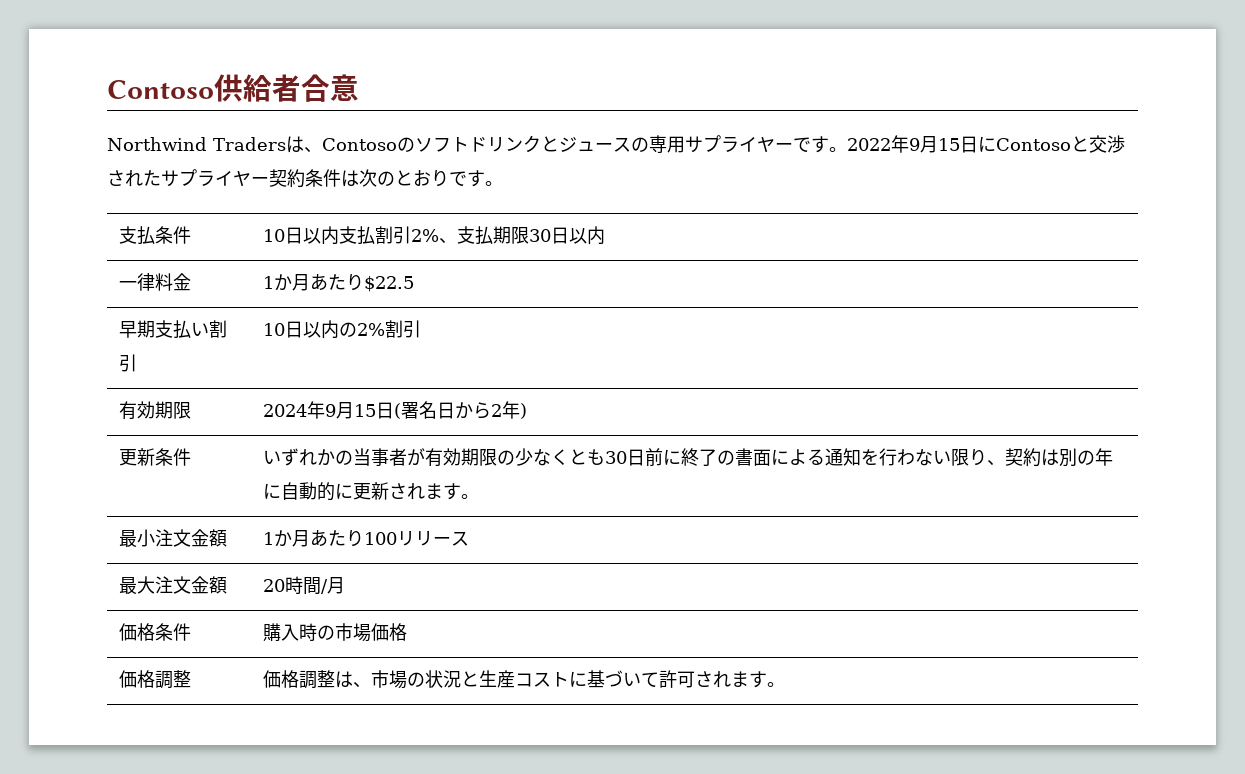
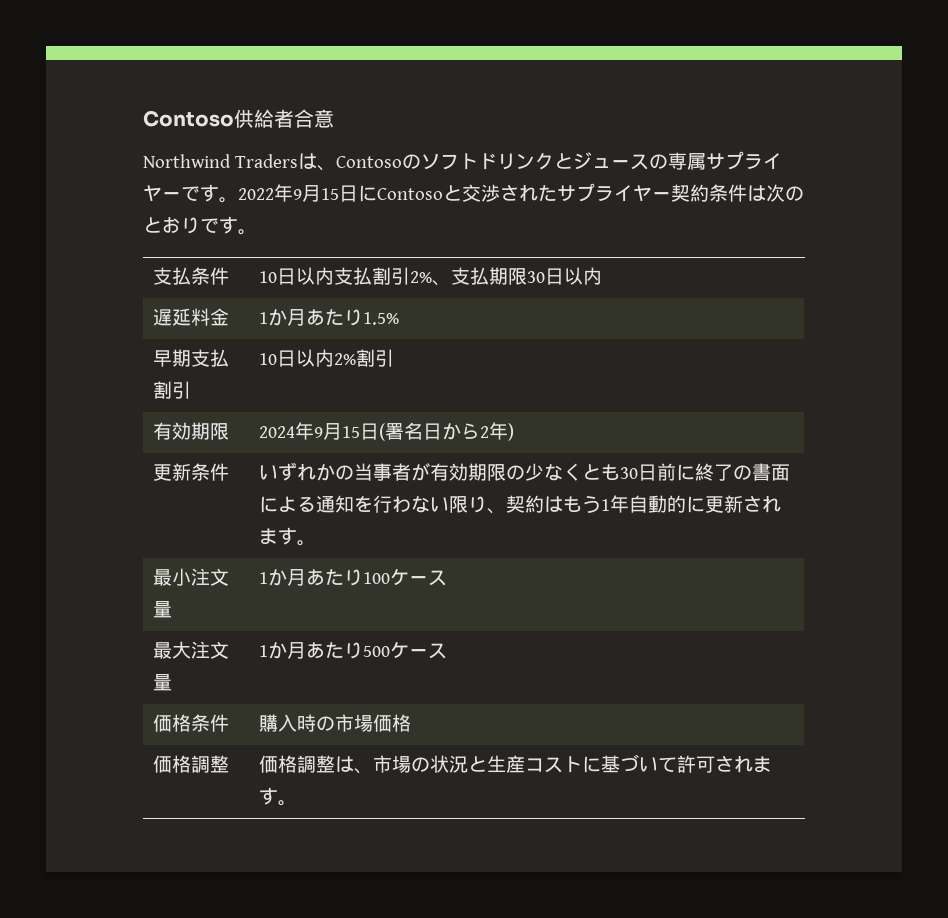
[667,136,685,153] 用 -> [686,153,706,170] 属
[118,273,155,291] 一律 -> [153,308,192,326] 遅延
[363,276,414,292] $22.5 -> [363,312,400,325] 1.5%
[190,322,209,336] い -> (230, 358) none
[338,322,357,337] の -> (335, 358) none
[1058,448,1113,467] [262,483,281,499] 別の年に -> [563,495,630,513] もう1年
[190,529,227,547] 金額 -> [153,601,173,618] 量
[396,531,433,546] リリ -> [390,568,410,586] ケ
[190,576,227,594] [262,576,345,595] 金額 | 20時間/月 -> [153,674,173,691] [259,641,448,659] 量 | 1か月あたり500ケース

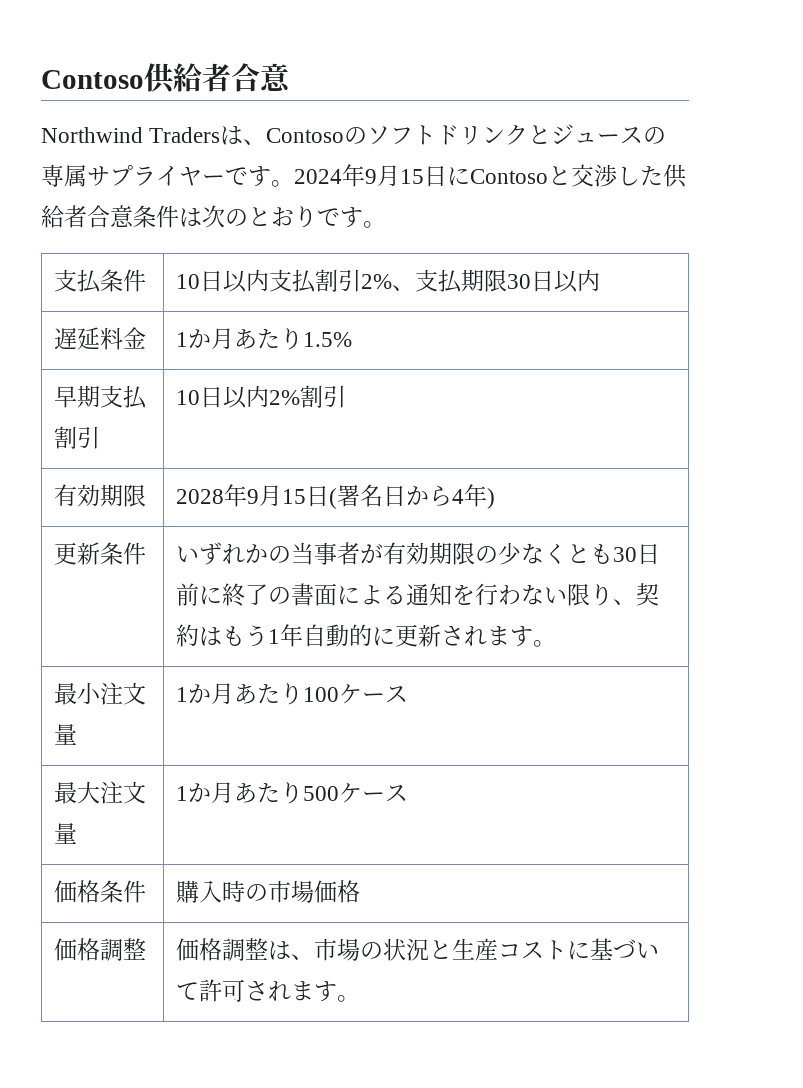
[238,188,274,200] 2022 -> [294,169,342,184] 2024
[500,183,709,202] されたサプライヤー契約 -> [617,164,687,188] [41,205,134,228] した供給者合意
[259,426,296,438] 2024 -> [176,489,225,504] 2028
[480,426,490,438] 2 -> [452,489,465,504] 4

